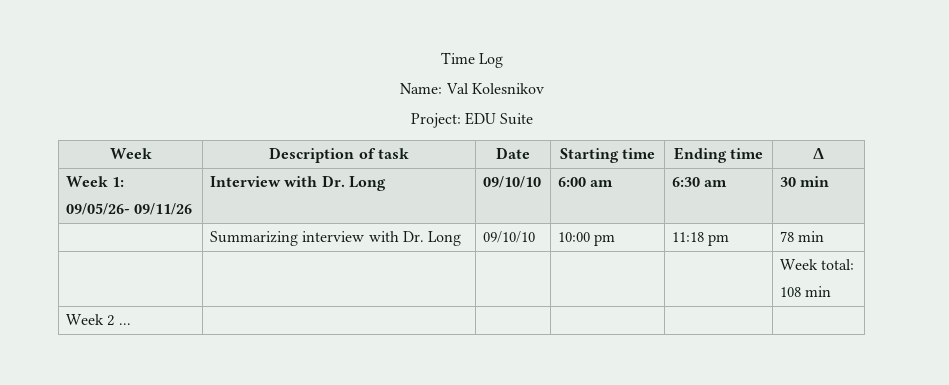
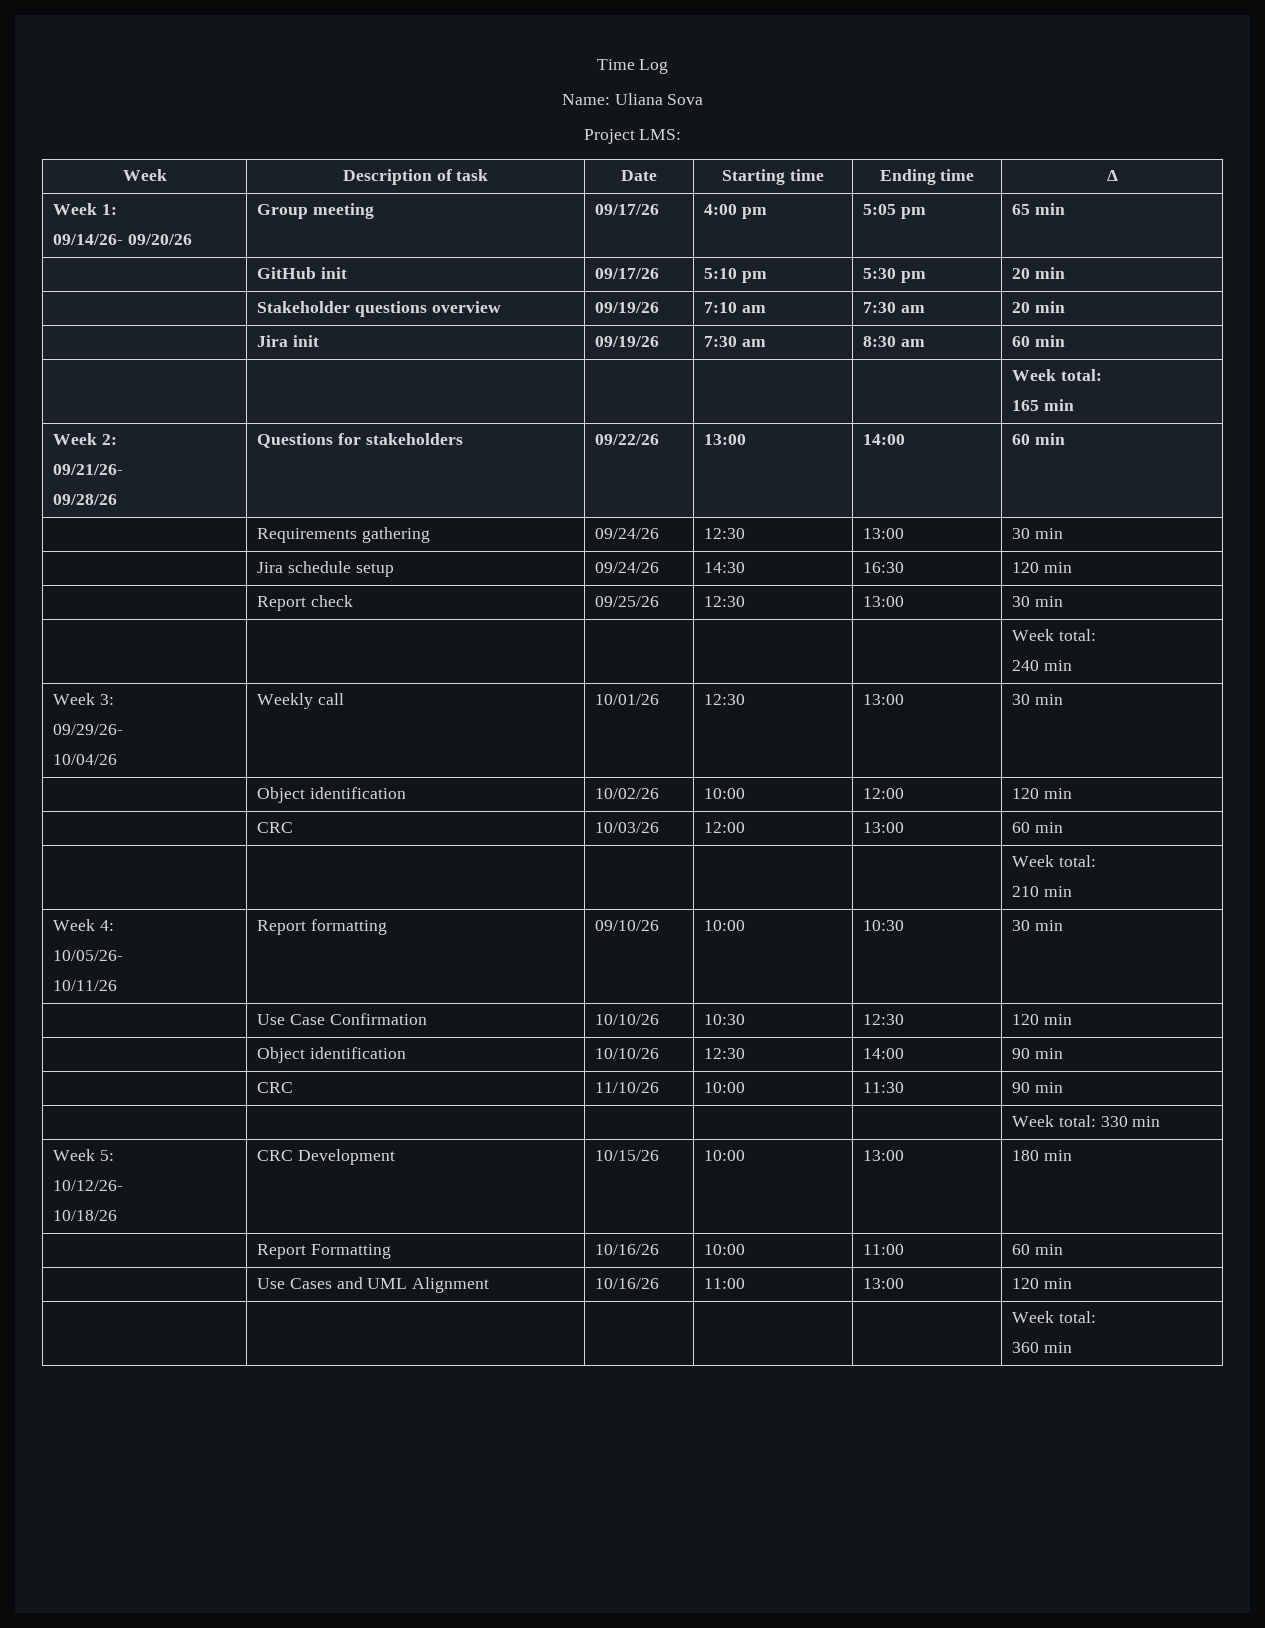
[445,83,544,94] [410,112,534,128] Val Kolesnikov // Project: EDU Suite -> [614,93,704,105] [583,129,682,144] Uliana Sova // Project LMS:
[65,203,193,215] [209,175,386,191] [482,176,541,188] [557,177,614,187] [671,177,728,187] [779,176,830,187] [209,231,462,246] [482,231,535,243] [557,232,616,246] [671,232,730,246] [779,231,825,242] [779,259,855,270] [779,286,832,297] [65,314,131,326] 09/05/26- 09/11/26 | Interview with Dr. Long | 09/10/10 | 6:00 am | 6:30 am | 30 min // | Summarizing interview with Dr. Long | 09/10/10 | 10:00 pm | 11:18 pm | 78 min // | | | | | Week total: // 108 min // Week 2 ... | | | | | -> [53,234,192,245] [257,203,374,219] [595,204,660,215] [704,204,767,219] [863,204,926,219] [1012,203,1065,215] [257,267,347,279] [595,268,660,279] [704,268,767,283] [863,268,926,283] [1012,267,1065,279] [257,301,501,317] [595,302,660,313] [704,302,766,313] [863,302,925,313] [1012,301,1065,313] [257,335,319,347] [595,336,660,347] [704,336,766,347] [863,336,925,347] [1012,335,1065,347] [1012,369,1102,381] [1012,399,1074,411] [53,433,117,445] [53,464,124,475] [53,494,118,505] [257,433,463,448] [595,434,660,445] [704,434,747,445] [863,434,906,445] [1012,433,1065,445] [257,527,430,543] [595,528,660,539] [704,528,746,539] [863,528,905,539] [1012,528,1063,539] [257,561,394,577] [595,562,660,573] [704,562,746,573] [863,562,905,573] [1012,562,1072,573] [257,595,353,611] [595,596,660,607] [704,596,746,607] [863,596,905,607] [1012,596,1063,607] [1012,629,1096,641] [1012,660,1072,671] [53,693,114,705] [53,724,124,735] [53,754,118,765] [257,693,344,709] [595,694,660,705] [704,694,746,705] [863,694,905,705] [1012,694,1063,705] [257,787,406,803] [595,788,660,799] [704,788,746,799] [863,788,905,799] [1012,788,1072,799] [257,822,294,833] [595,822,660,833] [704,822,746,833] [863,822,905,833] [1012,822,1063,833] [1012,855,1096,867] [1012,886,1072,897] [53,919,114,931] [53,950,124,961] [53,980,118,991] [257,919,387,935] [595,920,660,931] [704,920,746,931] [863,920,905,931] [1012,920,1063,931] [257,1013,427,1025] [595,1014,660,1025] [704,1014,746,1025] [863,1014,905,1025] [1012,1014,1072,1025] [257,1047,406,1063] [595,1048,660,1059] [704,1048,746,1059] [863,1048,905,1059] [1012,1048,1063,1059] [257,1082,294,1093] [595,1082,660,1093] [704,1082,746,1093] [863,1082,905,1093] [1012,1082,1063,1093] [1012,1115,1161,1127] [53,1149,114,1161] [53,1180,124,1191] [53,1210,118,1221] [257,1149,395,1165] [595,1150,660,1161] [704,1150,746,1161] [863,1150,905,1161] [1012,1150,1072,1161] [257,1244,391,1259] [595,1244,660,1255] [704,1244,746,1255] [863,1244,905,1255] [1012,1244,1063,1255] [257,1277,490,1293] [595,1278,660,1289] [704,1278,746,1289] [863,1278,905,1289] [1012,1278,1072,1289] [1012,1311,1096,1323] [1012,1342,1072,1353] 09/14/26- 09/20/26 | Group meeting | 09/17/26 | 4:00 pm | 5:05 pm | 65 min // | GitHub init | 09/17/26 | 5:10 pm | 5:30 pm | 20 min // | Stakeholder questions overview | 09/19/26 | 7:10 am | 7:30 am | 20 min // | Jira init | 09/19/26 | 7:30 am | 8:30 am | 60 min // | | | | | Week total: // 165 min // Week 2: // 09/21/26- // 09/28/26 | Questions for stakeholders | 09/22/26 | 13:00 | 14:00 | 60 min // | Requirements gathering | 09/24/26 | 12:30 | 13:00 | 30 min // | Jira schedule setup | 09/24/26 | 14:30 | 16:30 | 120 min // | Report check | 09/25/26 | 12:30 | 13:00 | 30 min // | | | | | Week total: // 240 min // Week 3: // 09/29/26- // 10/04/26 | Weekly call | 10/01/26 | 12:30 | 13:00 | 30 min // | Object identification | 10/02/26 | 10:00 | 12:00 | 120 min // | CRC | 10/03/26 | 12:00 | 13:00 | 60 min // | | | | | Week total: // 210 min // Week 4: // 10/05/26- // 10/11/26 | Report formatting | 09/10/26 | 10:00 | 10:30 | 30 min // | Use Case Confirmation | 10/10/26 | 10:30 | 12:30 | 120 min // | Object identification | 10/10/26 | 12:30 | 14:00 | 90 min // | CRC | 11/10/26 | 10:00 | 11:30 | 90 min // | | | | | Week total: 330 min // Week 5: // 10/12/26- // 10/18/26 | CRC Development | 10/15/26 | 10:00 | 13:00 | 180 min // | Report Formatting | 10/16/26 | 10:00 | 11:00 | 60 min // | Use Cases and UML Alignment | 10/16/26 | 11:00 | 13:00 | 120 min // | | | | | Week total: // 360 min

